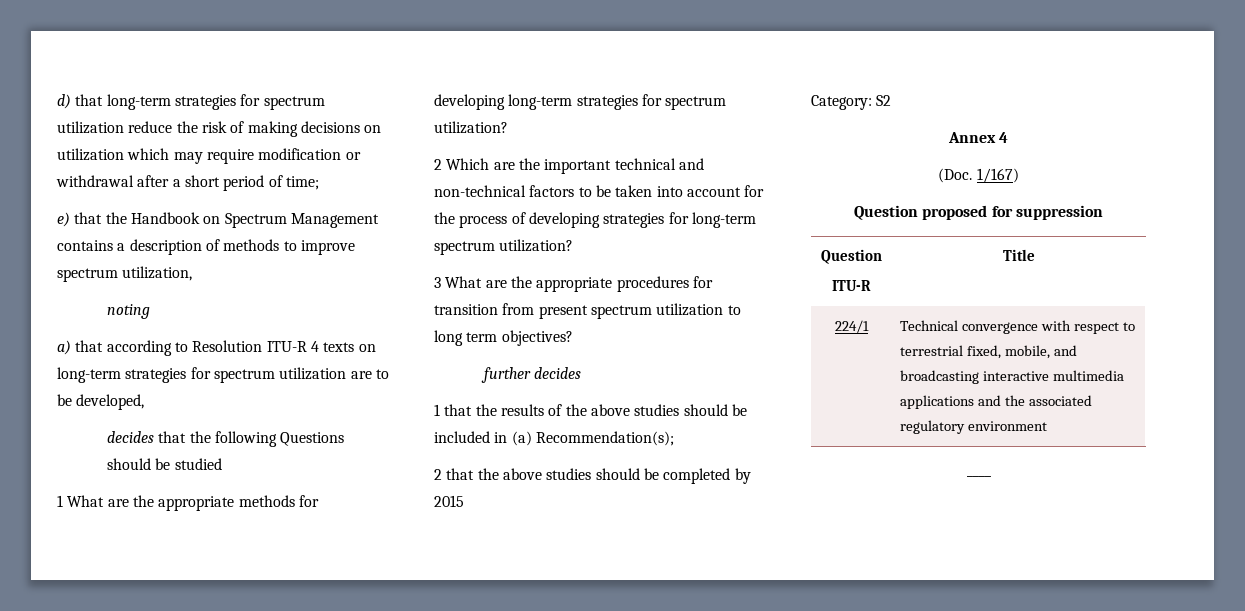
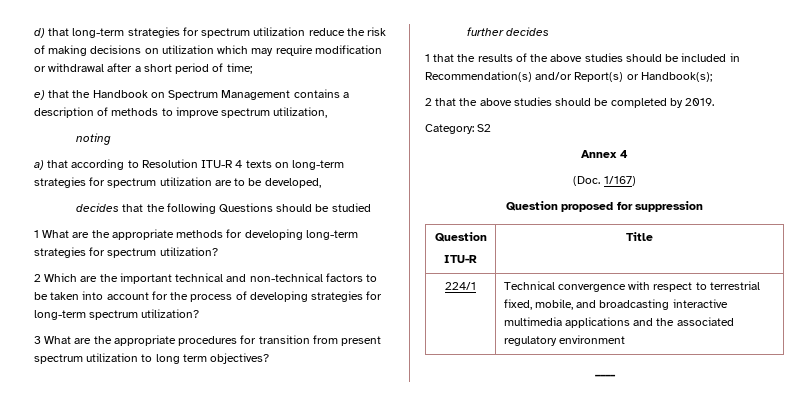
[511,431,674,446] (a) Recommendation(s); -> [425,71,712,82] Recommendation(s) and/or Report(s) or Handbook(s);
[434,495,464,507] 2015 -> [685,98,715,106] 2019.

